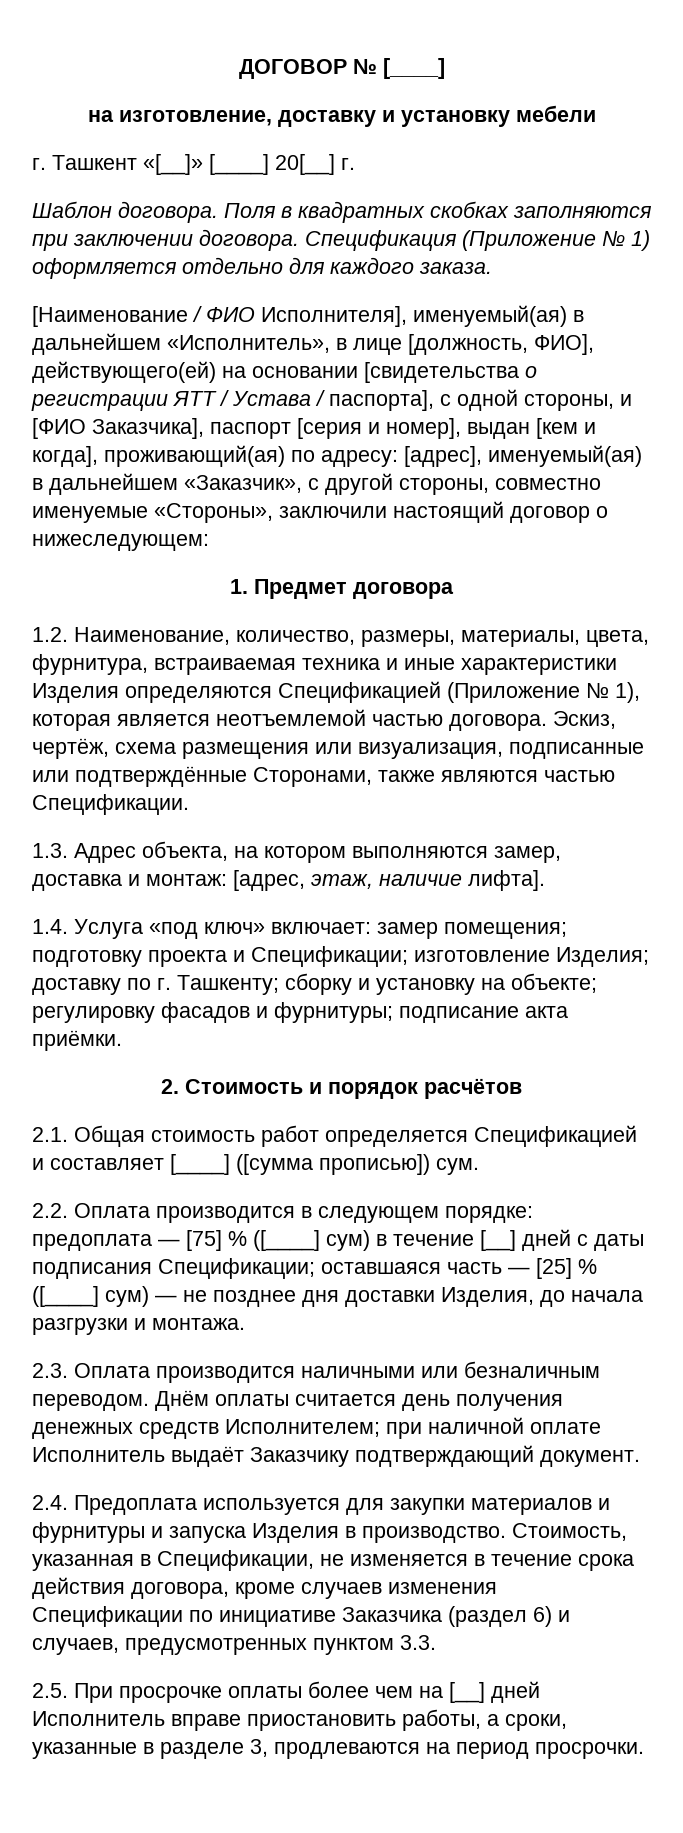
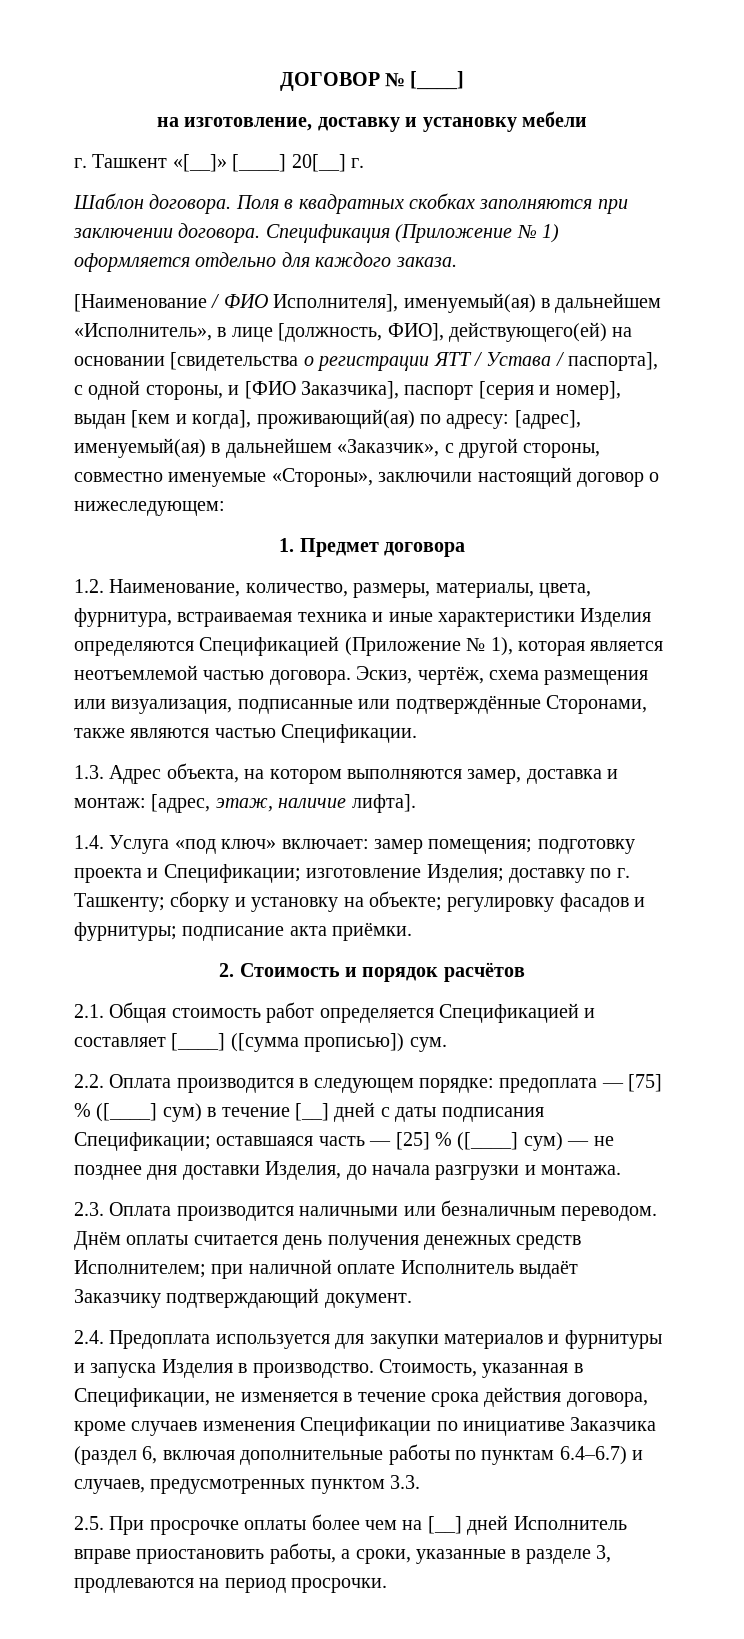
[533,1606,552,1627] 6) -> [142,1444,627,1465] 6, включая дополнительные работы по пунктам 6.4–6.7)

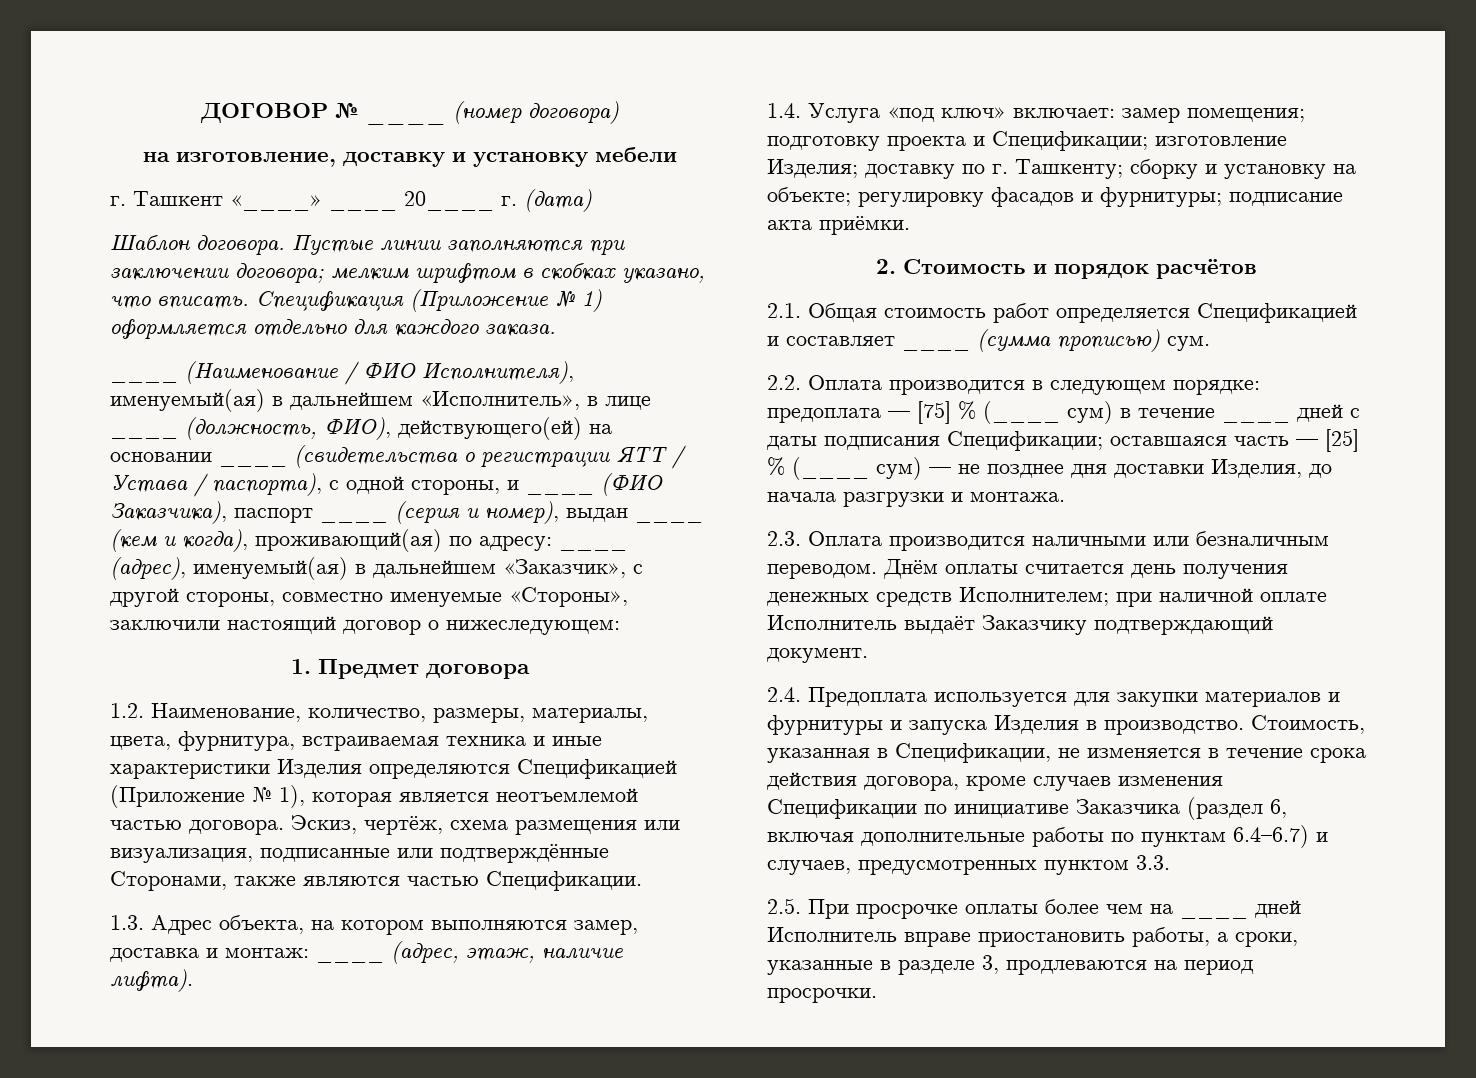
[410,71,465,90] [____] -> [365,101,619,125] ____ (номер договора)
[172,154,364,172] «[__]» [____] 20[__] г. -> [230,189,592,212] «____» ____ 20____ г. (дата)
[235,193,628,214] [73,223,261,243] Поля в квадратных скобках заполняются при заключении договора. -> [292,235,625,256] [110,263,705,284] [110,296,249,309] Пустые линии заполняются при заключении договора; мелким шрифтом в скобках указано, что вписать.
[74,294,207,312] [Наименование -> [110,361,338,384] ____ (Наименование
[273,294,399,312] Исполнителя], -> [422,361,574,384] Исполнителя),
[278,323,444,342] [должность, ФИО], -> [110,417,391,440] ____ (должность, ФИО),
[170,352,299,371] [свидетельства -> [219,445,458,468] ____ (свидетельства
[568,352,659,371] паспорта], -> [212,473,322,496] паспорта),
[244,381,621,400] [74,410,252,429] [ФИО Заказчика], паспорт [серия и номер], выдан [кем и когда], -> [526,473,663,496] [110,501,703,524] [110,529,248,552] ____ (ФИО Заказчика), паспорт ____ (серия и номер), выдан ____ (кем и когда),
[514,410,581,429] [адрес], -> [559,546,627,551] [110,557,186,580] ____ (адрес),
[151,794,211,813] [адрес, -> [316,941,459,964] ____ (адрес,
[351,794,416,813] лифта]. -> [110,969,193,992] лифта).
[171,1033,405,1052] [____] ([сумма прописью]) -> [902,329,1160,352] ____ (сумма прописью)
[96,1103,158,1122] ([____] -> [983,401,1060,424] (____
[295,1103,329,1121] [__] -> [1222,418,1290,423] ____
[457,1132,519,1151] ([____] -> [792,457,869,480] (____
[427,1516,462,1534] [__] -> [1180,914,1248,919] ____

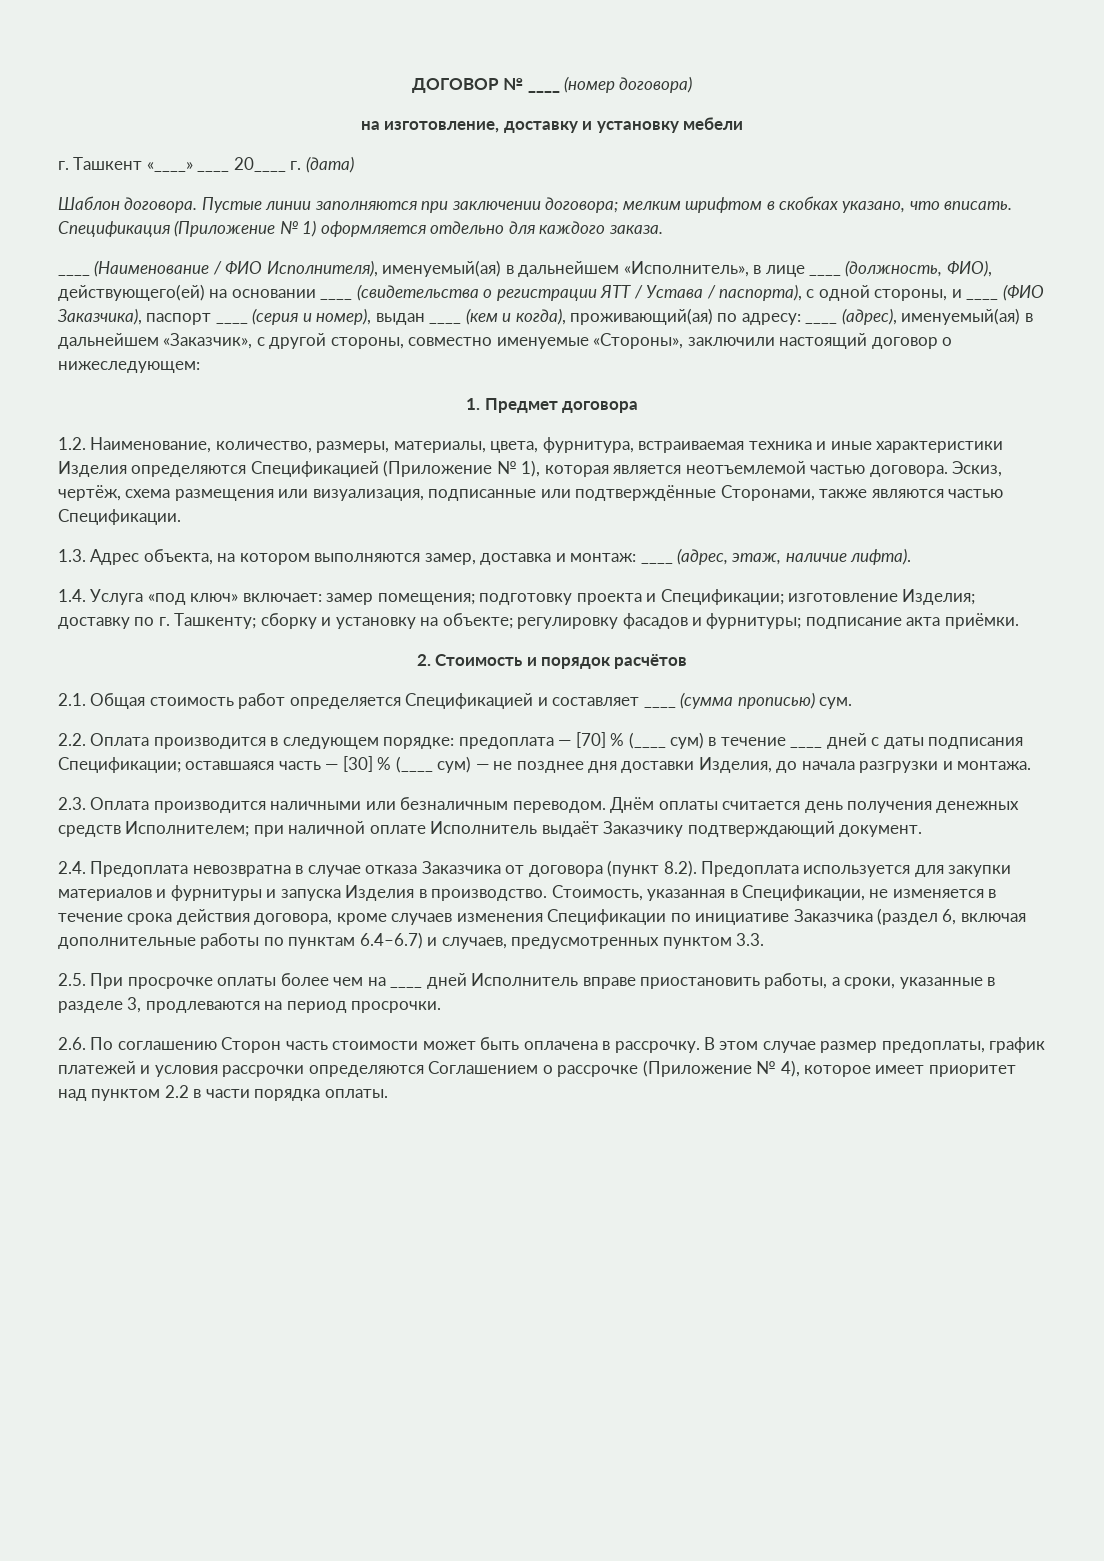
[917,401,951,424] [75] -> [575,732,606,748] [70]
[1325,429,1359,452] [25] -> [342,756,373,772] [30]
(927, 697) none -> [192,860,800,877] невозвратна в случае отказа Заказчика от договора (пункт 8.2). Предоплата
(877, 995) none -> [58,1037,1046,1053] [58,1060,1016,1077] [58,1085,388,1101] // 2.6. По соглашению Сторон часть стоимости может быть оплачена в рассрочку. В этом случае размер предоплаты, график платежей и условия рассрочки определяются Соглашением о рассрочке (Приложение № 4), которое имеет приоритет над пунктом 2.2 в части порядка оплаты.

